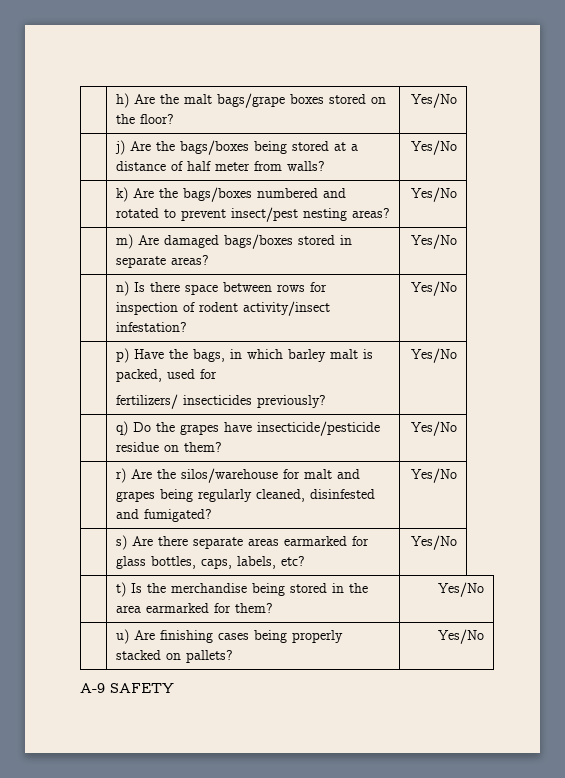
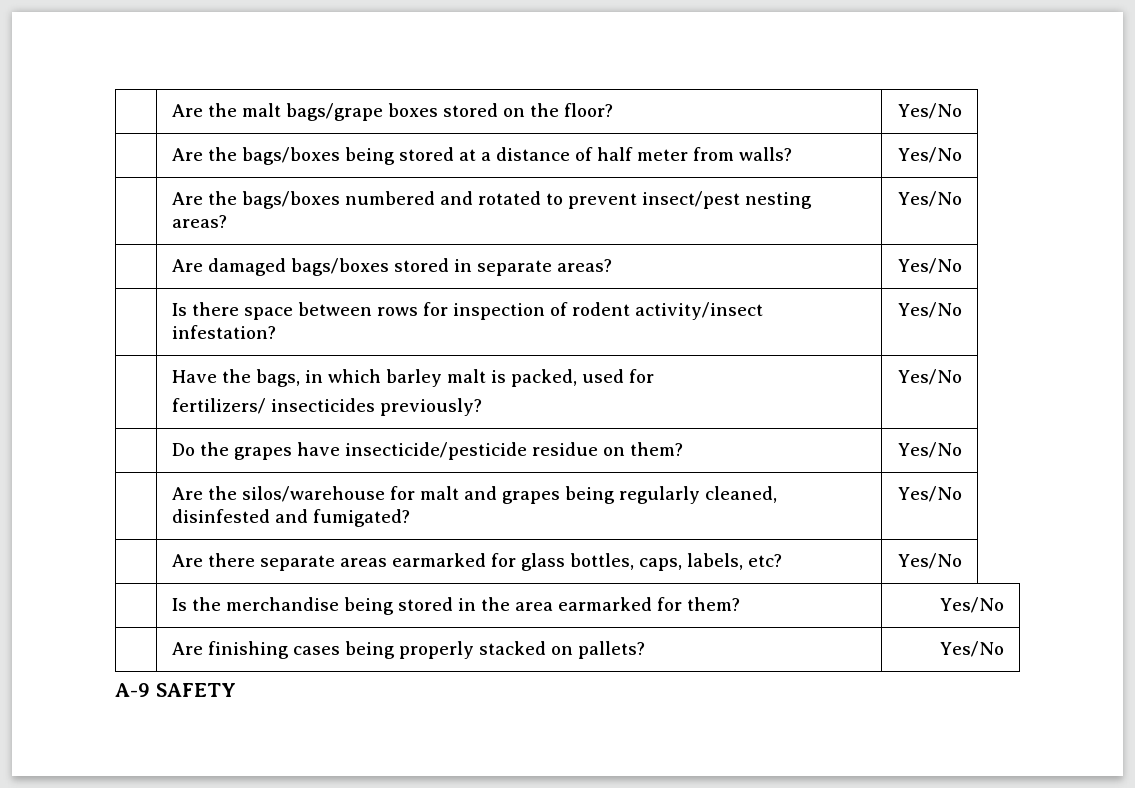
[115,93,129,108] | h) -> (171, 110) |
[114,140,125,155] j) -> (963, 111) none
[115,187,128,202] k) -> (963, 155) none
[115,234,133,249] m) -> (963, 199) none
[115,281,129,296] n) -> (963, 266) none
[115,348,129,363] p) -> (963, 310) none
[115,421,128,436] q) -> (963, 377) none
[115,468,126,483] r) -> (963, 450) none
[115,535,127,550] s) -> (963, 494) none
[115,582,126,597] t) -> (963, 561) none
[115,629,129,644] u) -> (1005, 605) none

